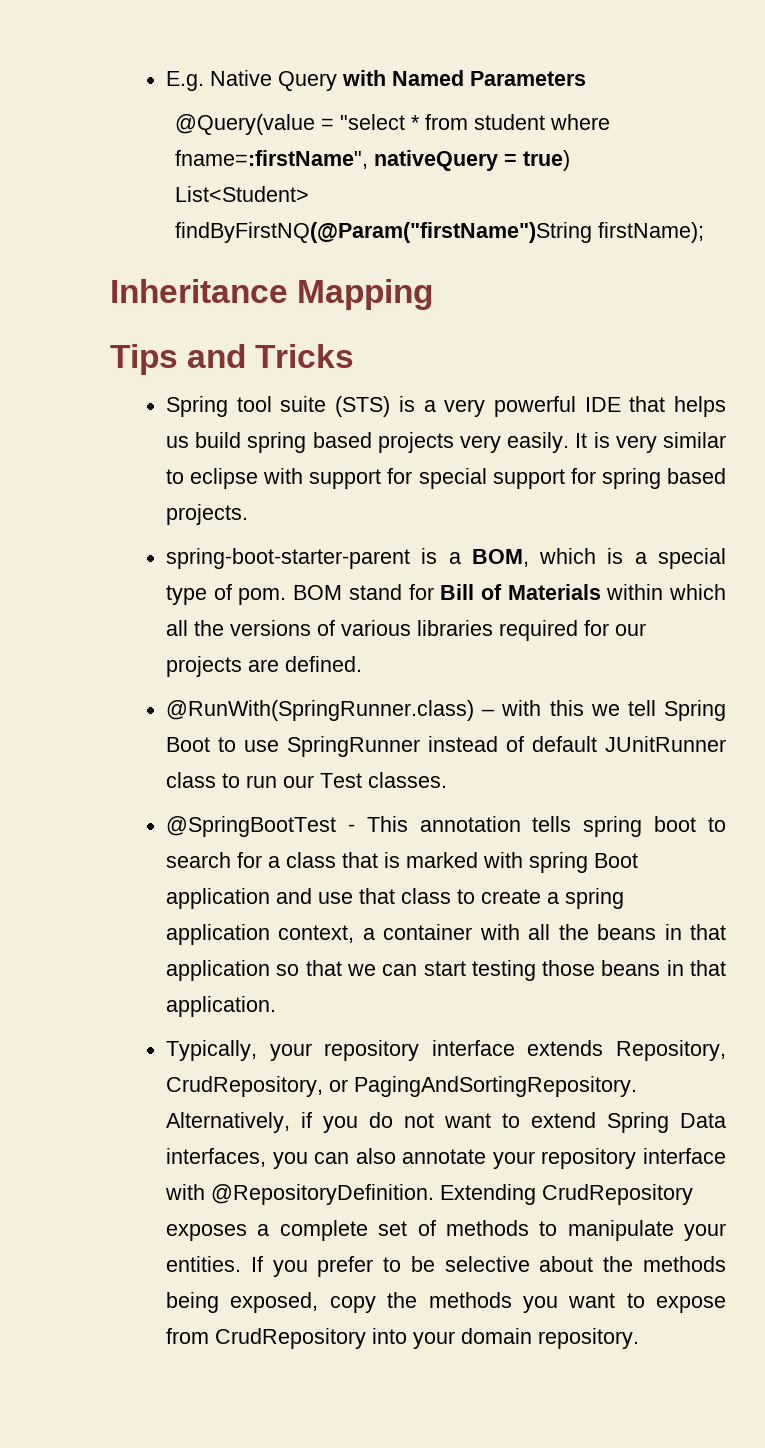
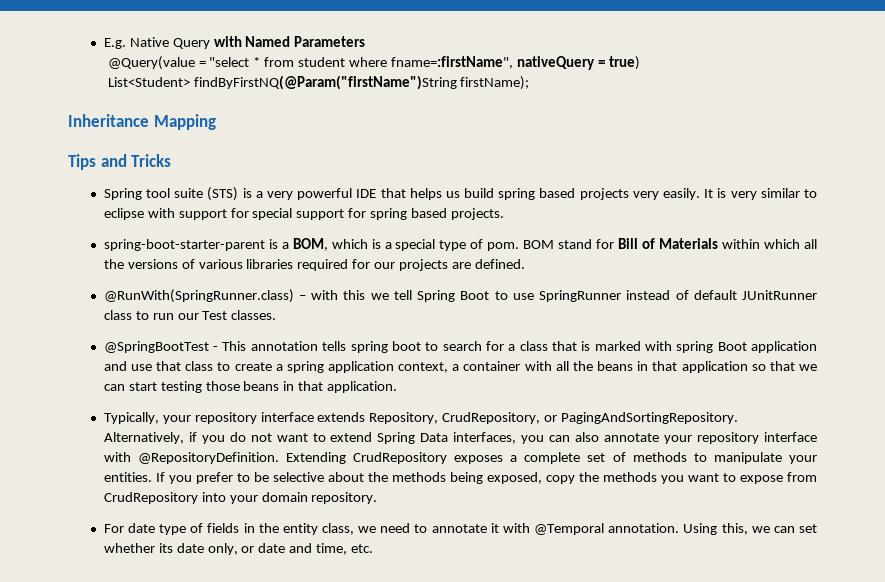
(640, 1338) none -> [103,523,817,535] [103,543,374,555] // For date type of fields in the entity class, we need to annotate it with @Temporal annotation. Using this, we can set whether its date only, or date and time, etc.

